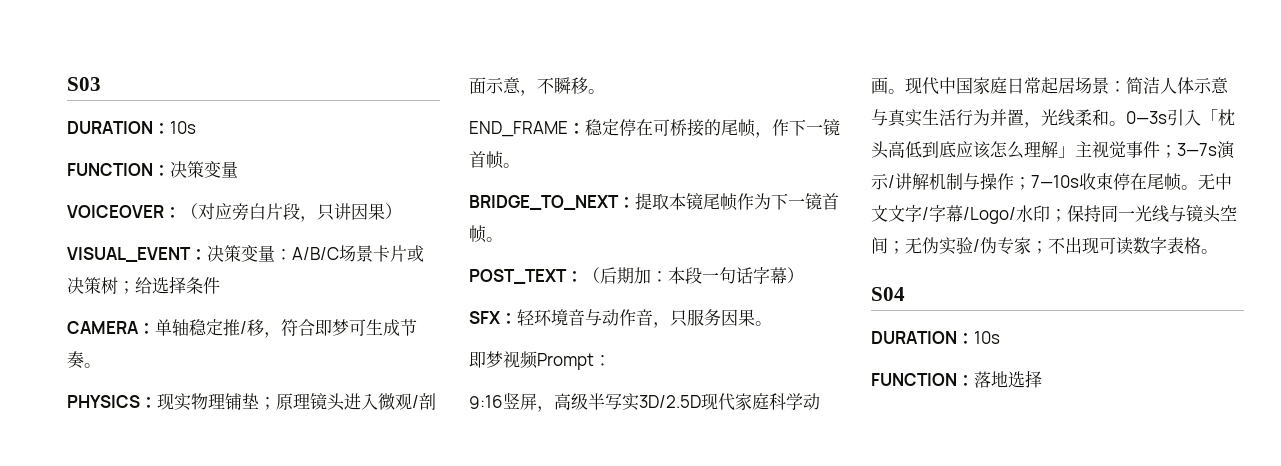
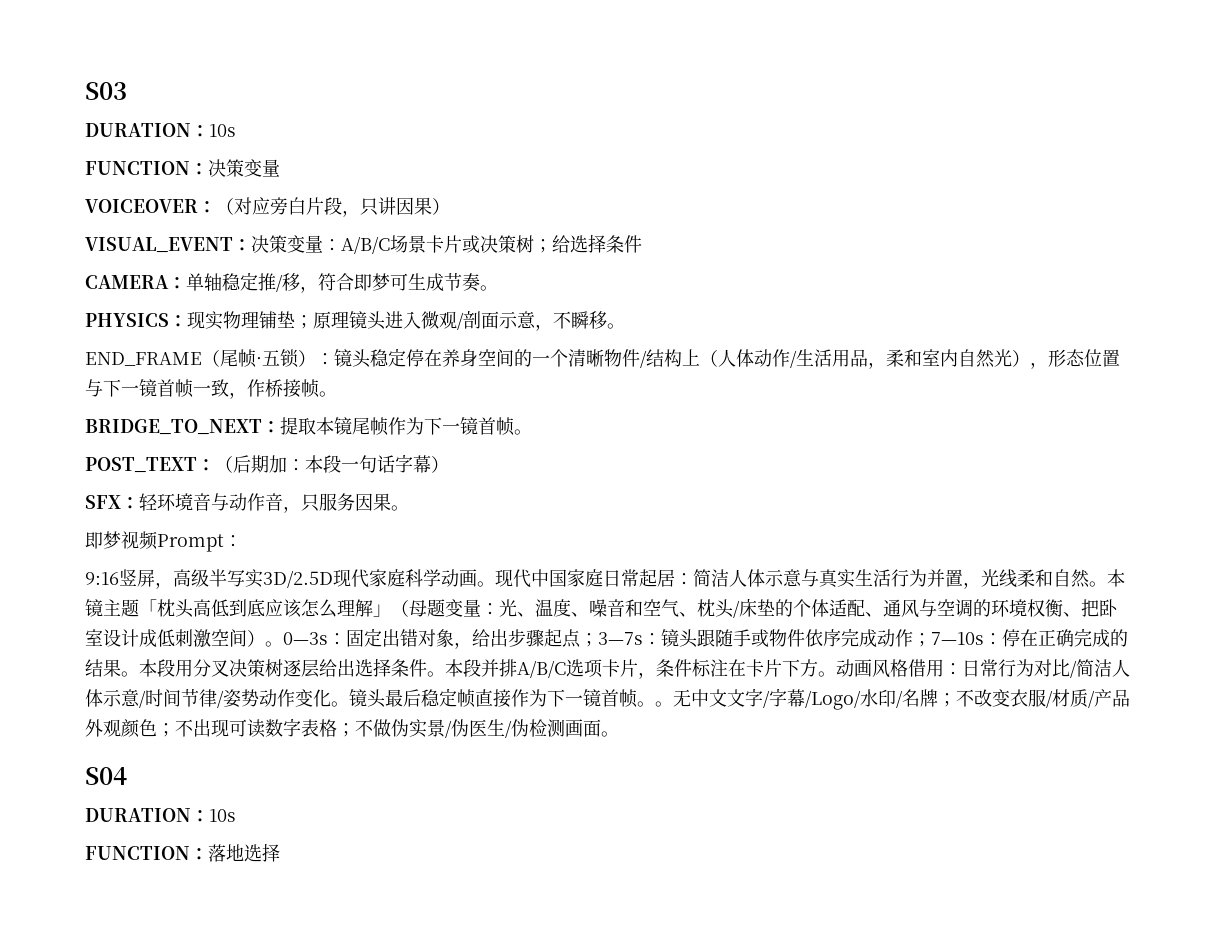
[568,118,840,138] [469,151,486,168] ：稳定停在可桥接的尾帧，作下一镜首 -> [202,348,1120,369] [85,379,301,399] （尾帧·五锁）：镜头稳定停在养身空间的一个清晰物件/结构上（人体动作/生活用品，柔和室内自然光），形态位置与下一镜首帧一致，作桥接
[1075,77,1109,94] 场景 -> (675, 578) none
[1109,109,1201,126] 。0—3s引入 -> [1053,569,1125,588] [85,599,139,617] 自然。本镜主题
[1075,141,1236,159] [871,173,1182,191] 主视觉事件；3—7s演示/讲解机制与操作；7—10s收束停在尾帧 -> [391,598,1118,618] [85,628,1128,649] [85,658,1130,679] [85,688,655,708] （母题变量：光、温度、噪音和空气、枕头/床垫的个体适配、通风与空调的环境权衡、把卧室设计成低刺激空间）。0—3s：固定出错对象，给出步骤起点；3—7s：镜头跟随手或物件依序完成动作；7—10s：停在正确完成的结果。本段用分叉决策树逐层给出选择条件。本段并排A/B/C选项卡片，条件标注在卡片下方。动画风格借用：日常行为对比/简洁人体示意/时间节律/姿势动作变化。镜头最后稳定帧直接作为下一镜首帧。
[1050,204,1237,223] [871,237,1031,255] ；保持同一光线与镜头空间；无伪实验/伪专家 -> [896,689,1130,708] [85,719,157,738] /名牌；不改变衣服/材质/产品外观颜色
(1201, 245) none -> [337,719,601,738] ；不做伪实景/伪医生/伪检测画面

